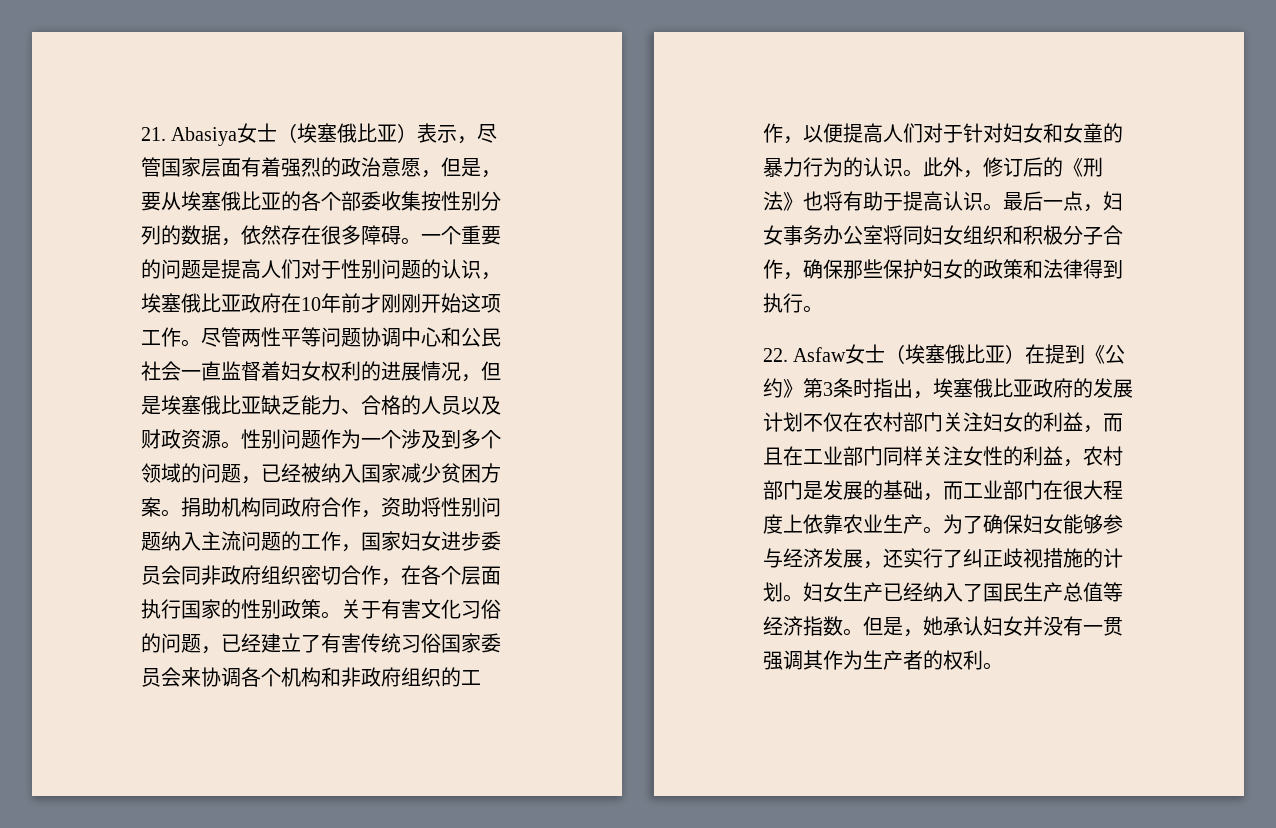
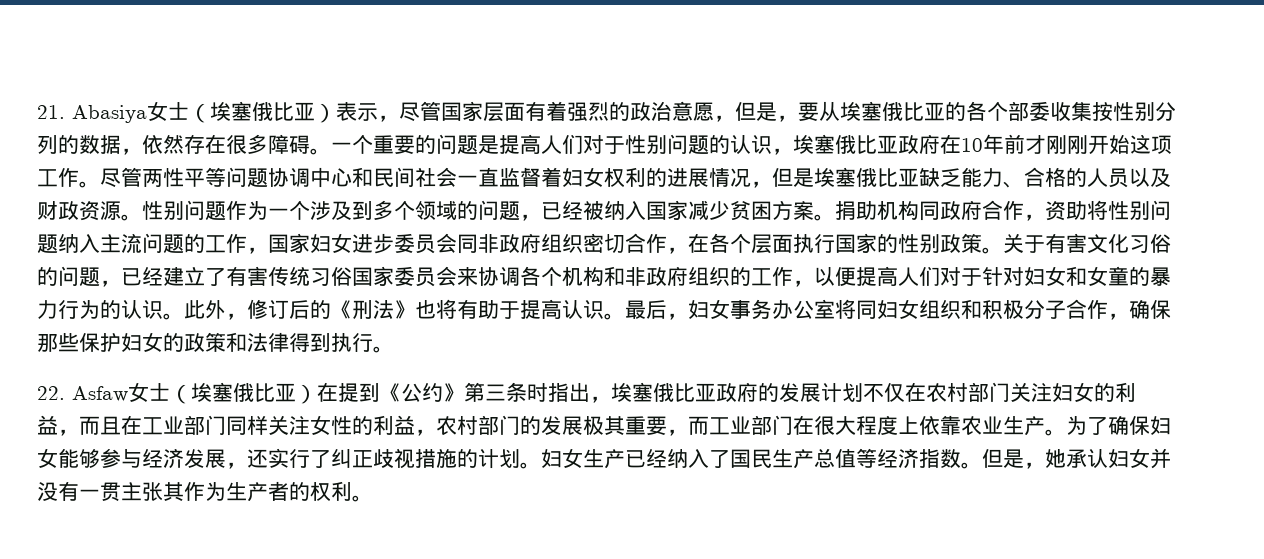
[461,327,501,347] 公民 -> [373,167,415,187] 民间
[1043,191,1083,211] 一点 -> (667, 309) none
[823,382,833,396] 3 -> [485,384,506,401] 三
[803,480,923,500] 是发展的基础 -> [520,416,667,435] 的发展极其重要
[763,650,803,670] 强调 -> [121,482,163,501] 主张

